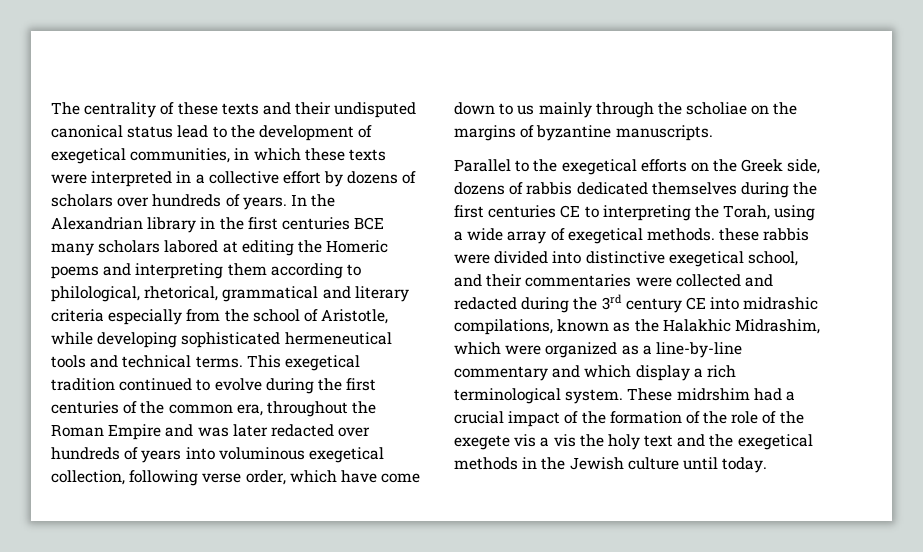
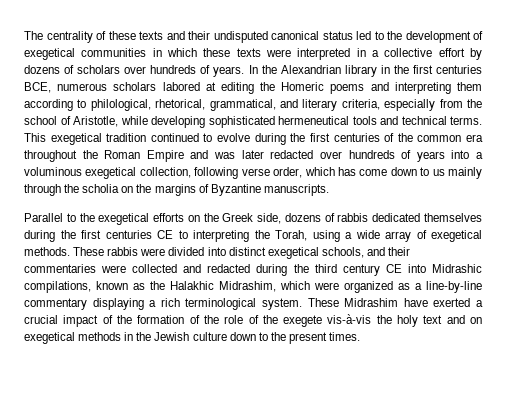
[177,125,209,138] lead -> [356,31,371,40] led
[130,148,231,163] communities, -> [81,48,147,57] communities
[354,217,385,230] [51,243,94,256] BCE many -> [24,82,108,93] BCE, numerous
[222,286,319,302] grammatical -> [209,99,276,111] grammatical,
[51,309,104,322] criteria -> [341,99,380,110] criteria,
[236,404,263,416] era, -> [466,134,484,142] era
(215, 453) none -> [476,152,484,159] a
[340,470,377,483] have -> [337,167,356,176] has
[686,102,748,115] scholiae -> [82,184,120,193] scholia
[536,125,612,141] byzantine -> [210,184,261,196] Byzantine
[719,228,760,241] these -> [73,247,105,256] These
[585,251,798,267] distinctive exegetical school, -> [228,247,364,259] distinct exegetical schools,
[601,294,622,310] 3rd -> [314,264,337,273] third
[743,297,819,310] midrashic -> [431,264,482,273] Midrashic
[552,365,690,381] and which display -> [92,298,144,310] displaying
[676,388,782,401] midrshim had -> [344,298,471,307] Midrashim have exerted
[514,434,576,447] vis a vis -> [327,314,372,324] vis-à-vis
[709,434,734,447] the -> [470,317,482,324] on
[682,457,768,473] until today. -> [229,332,361,344] down to the present times.

